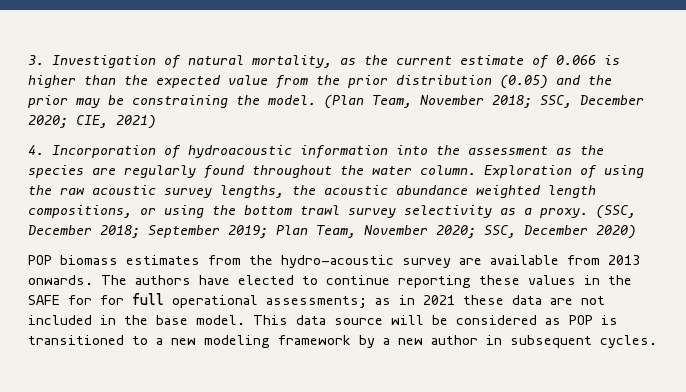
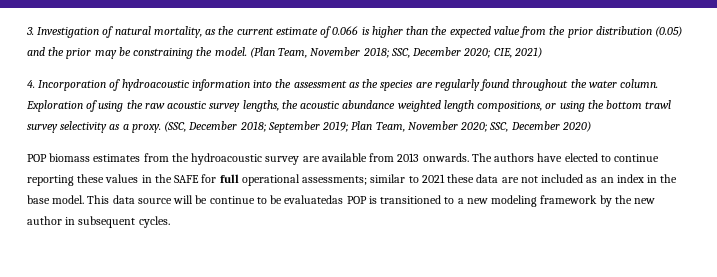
[281,255,394,268] hydro-acoustic -> [191,153,263,165] hydroacoustic
[100,295,124,305] for -> (217, 178) none
[375,295,415,305] as in -> [370,174,419,183] similar to
(92, 320) none -> [586,174,644,183] as an index
[456,315,561,325] considered as -> [209,195,344,204] continue to be evaluatedas
[383,338,390,345] a -> [614,195,632,204] the

